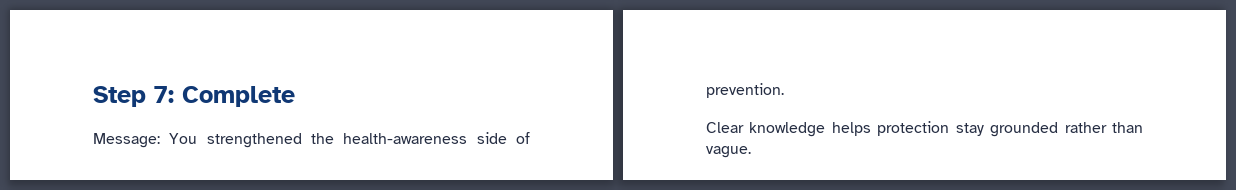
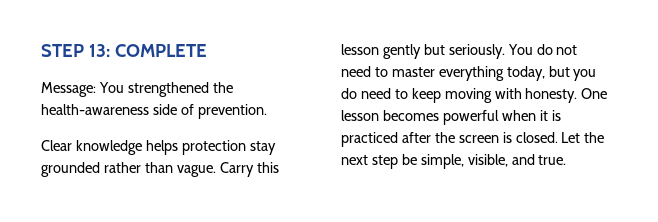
[93,86,295,107] Step 7: Complete -> [41,44,207,57] STEP 13: COMPLETE
(751, 152) none -> [219,162,279,177] [341,44,578,59] [341,66,597,81] [341,88,608,103] [341,110,561,125] [341,132,605,147] [341,154,567,169] Carry this lesson gently but seriously. You do not need to master everything today, but you do need to keep moving with honesty. One lesson becomes powerful when it is practiced after the screen is closed. Let the next step be simple, visible, and true.

